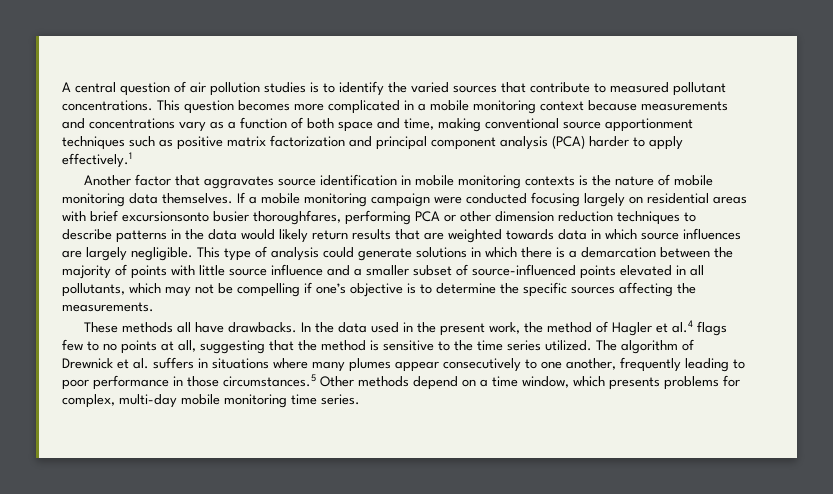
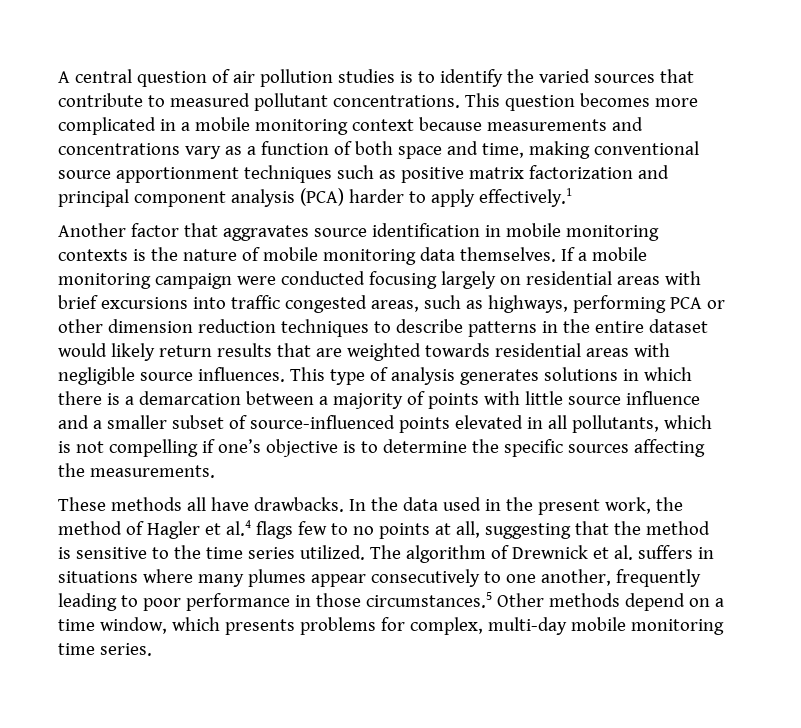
[122,210,341,225] excursionsonto busier thoroughfares, -> [100,295,568,313] excursions into traffic congested areas, such as highways,
[208,229,237,240] data -> [594,319,708,333] entire dataset
[558,228,741,240] [62,247,193,261] data in which source influences are largely negligible. -> [494,343,670,357] [58,367,285,385] residential areas with negligible source influences.
[323,247,412,261] could generate -> [459,369,539,385] generates
[714,247,733,258] the -> [318,396,328,405] a
[165,283,233,297] may not be -> [58,441,104,453] is not

